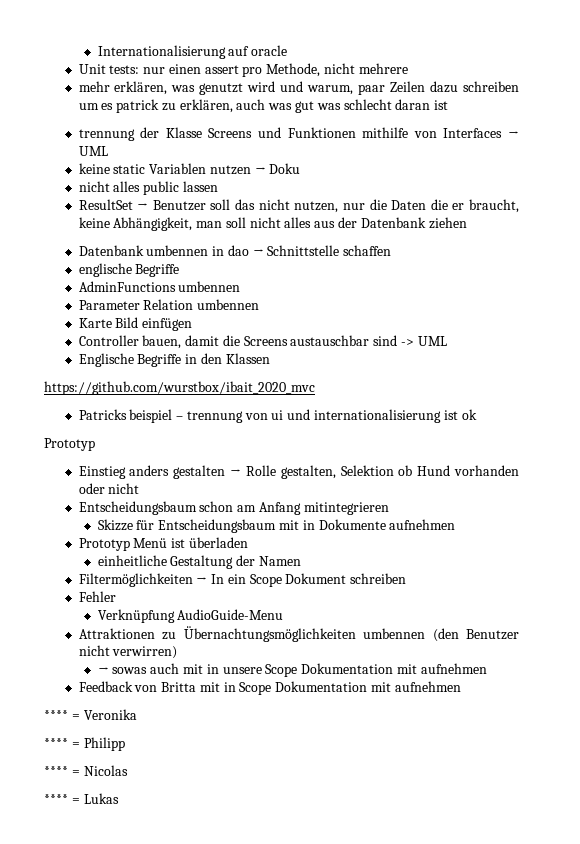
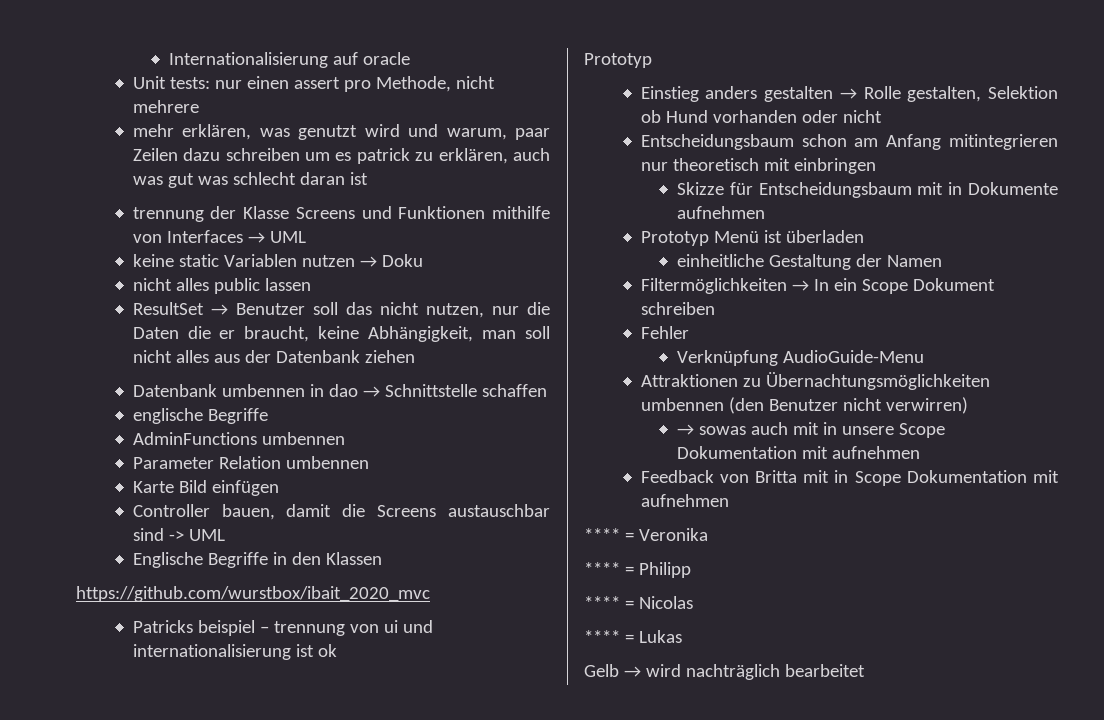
(389, 508) none -> [640,158,876,174] nur theoretisch mit einbringen
(119, 798) none -> [584,664,865,680] // Gelb → wird nachträglich bearbeitet

